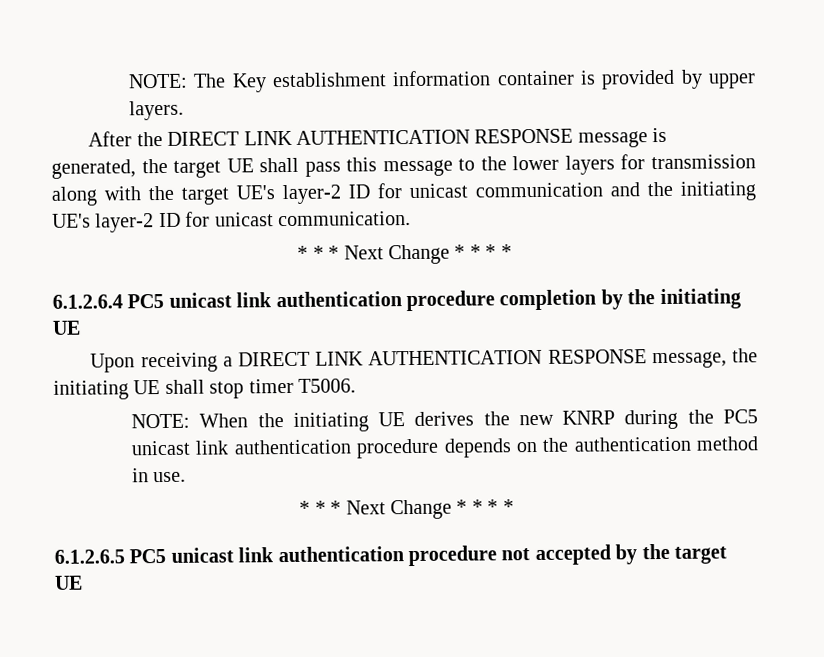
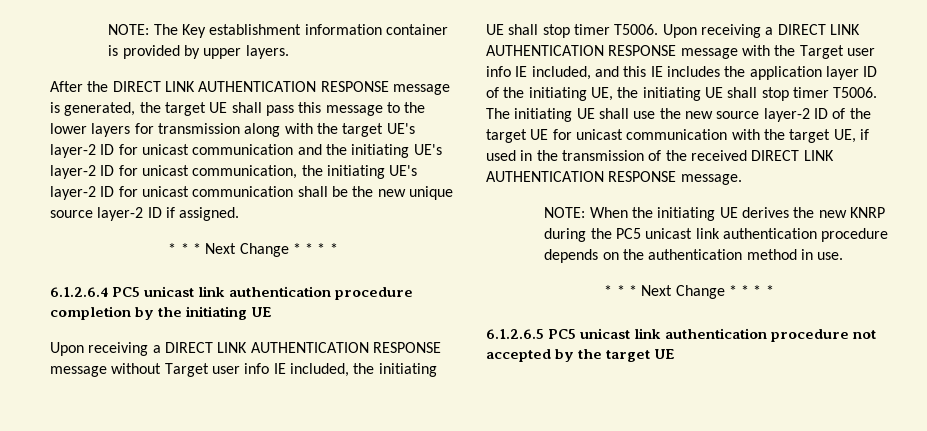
[278,211,411,227] communication. -> [192,165,418,179] [50,186,453,200] [50,207,240,221] communication, the initiating UE's layer-2 ID for unicast communication shall be the new unique source layer-2 ID if assigned.
[651,348,758,369] [53,378,356,400] message, the initiating UE shall stop timer T5006. -> [50,363,437,377] [486,24,860,38] [486,45,875,59] [486,66,878,80] [486,87,878,101] [486,108,871,122] [486,129,869,143] [486,150,834,161] [486,171,742,185] message without Target user info IE included, the initiating UE shall stop timer T5006. Upon receiving a DIRECT LINK AUTHENTICATION RESPONSE message with the Target user info IE included, and this IE includes the application layer ID of the initiating UE, the initiating UE shall stop timer T5006. The initiating UE shall use the new source layer-2 ID of the target UE for unicast communication with the target UE, if used in the transmission of the received DIRECT LINK AUTHENTICATION RESPONSE message.

